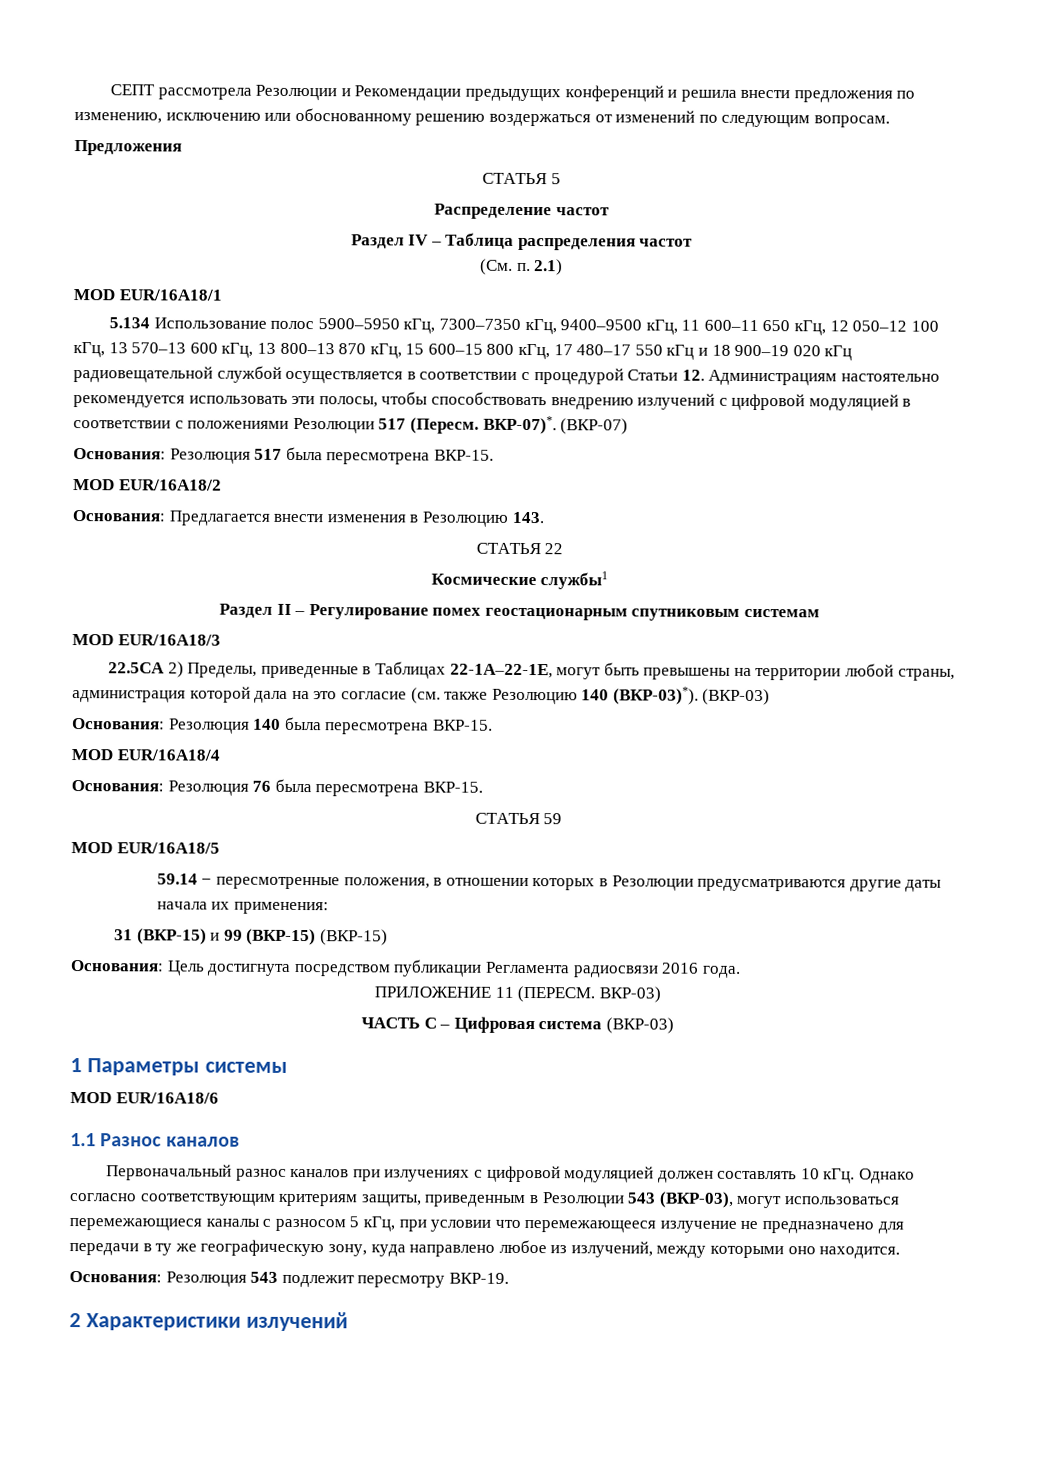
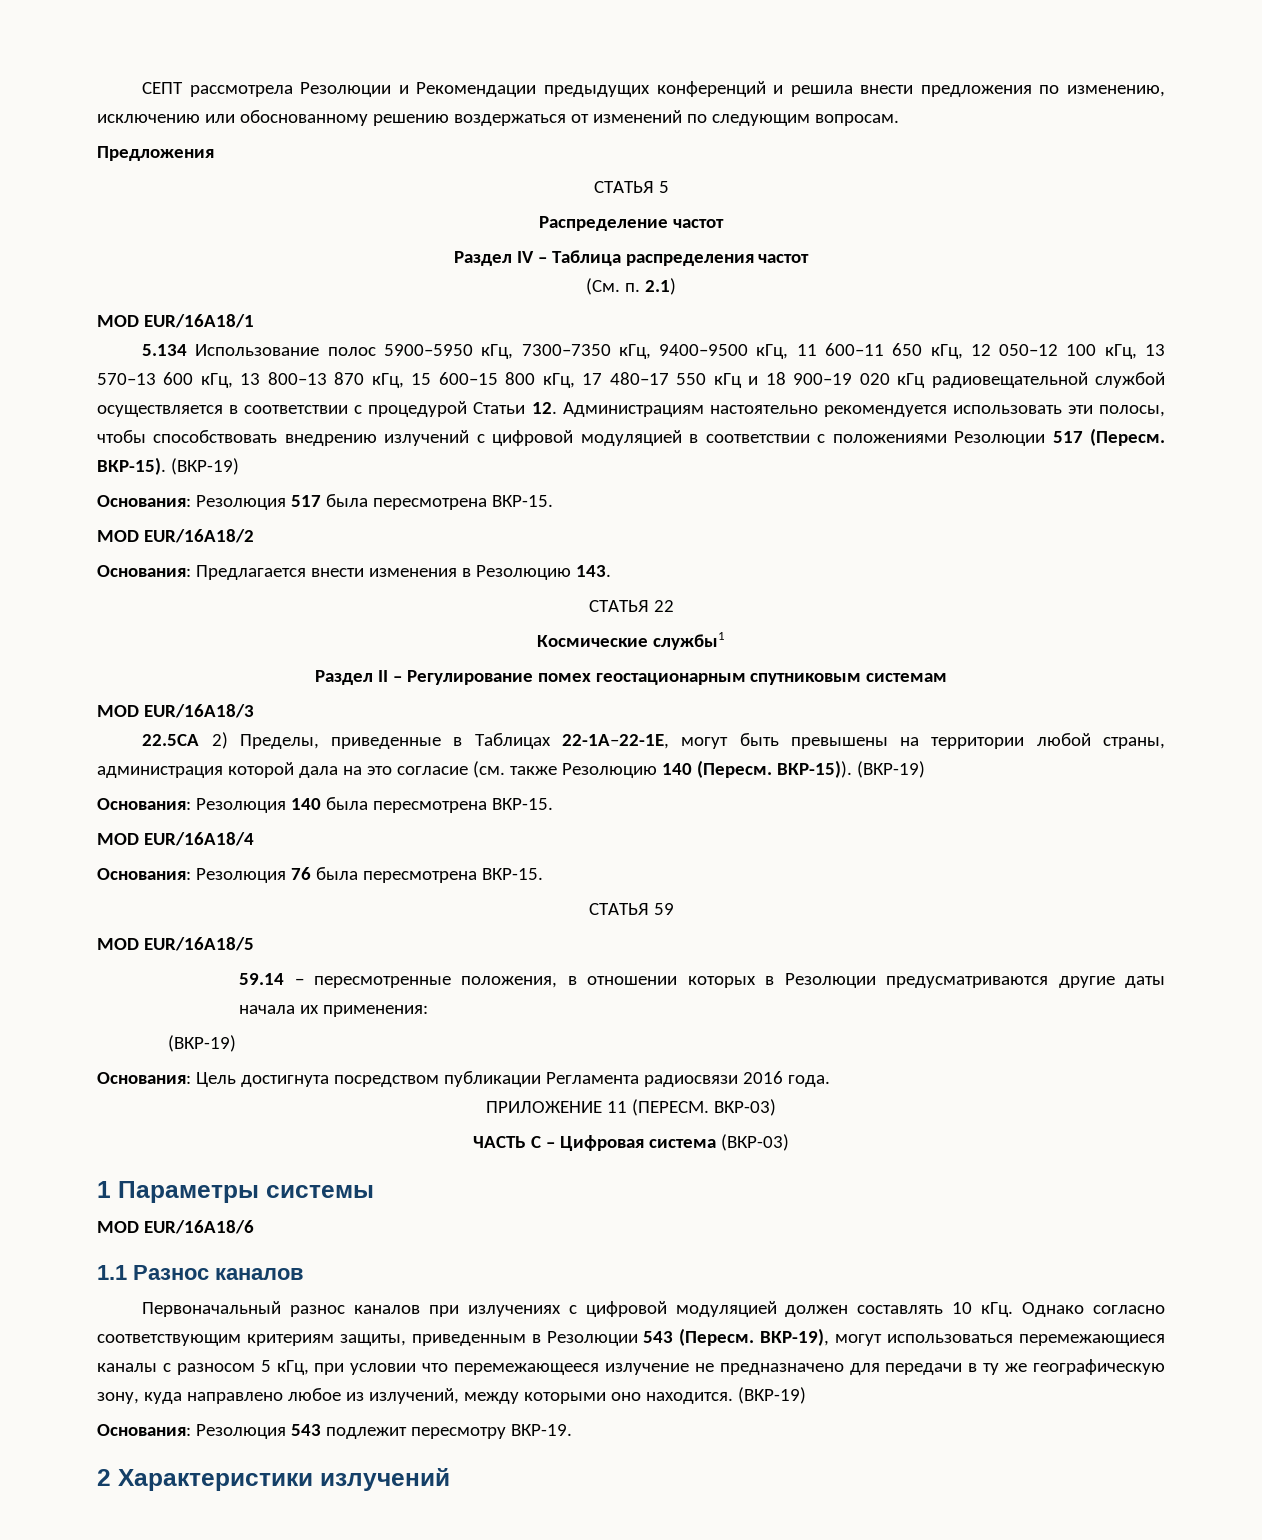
[482,415,629,435] ВКР-07)*. (ВКР-07) -> [97,457,239,475] ВКР-15). (ВКР-19)
[612,686,771,706] (ВКР-03)*). (ВКР-03) -> [696,760,925,778] (Пересм. ВКР-15)). (ВКР-19)
[113,928,388,946] 31 (ВКР-15) и 99 (ВКР-15) (ВКР-15) -> [168,1035,237,1052] (ВКР-19)
[658,1191,734,1208] (ВКР-03), -> [679,1328,830,1346] (Пересм. ВКР-19),
(901, 1252) none -> [737,1387,806,1404] (ВКР-19)

